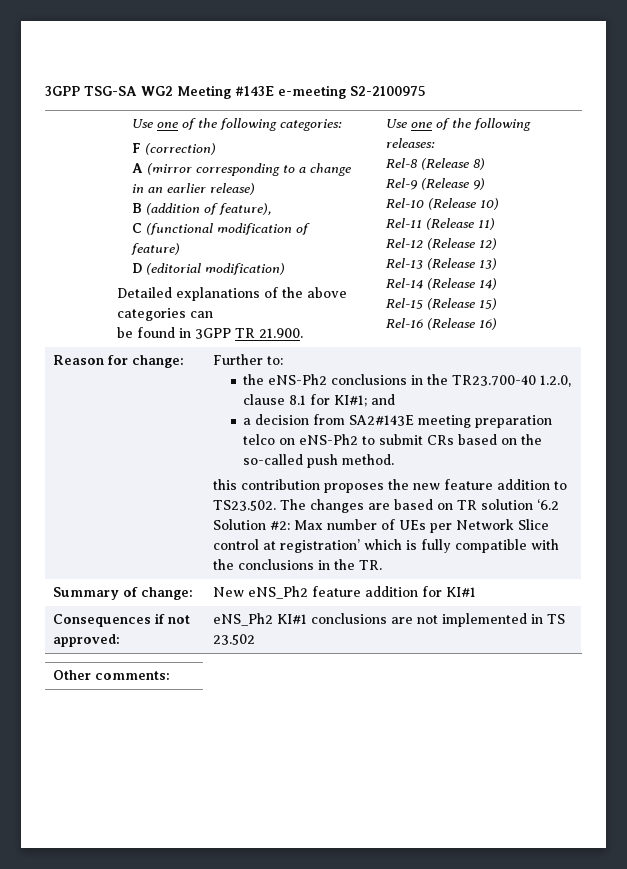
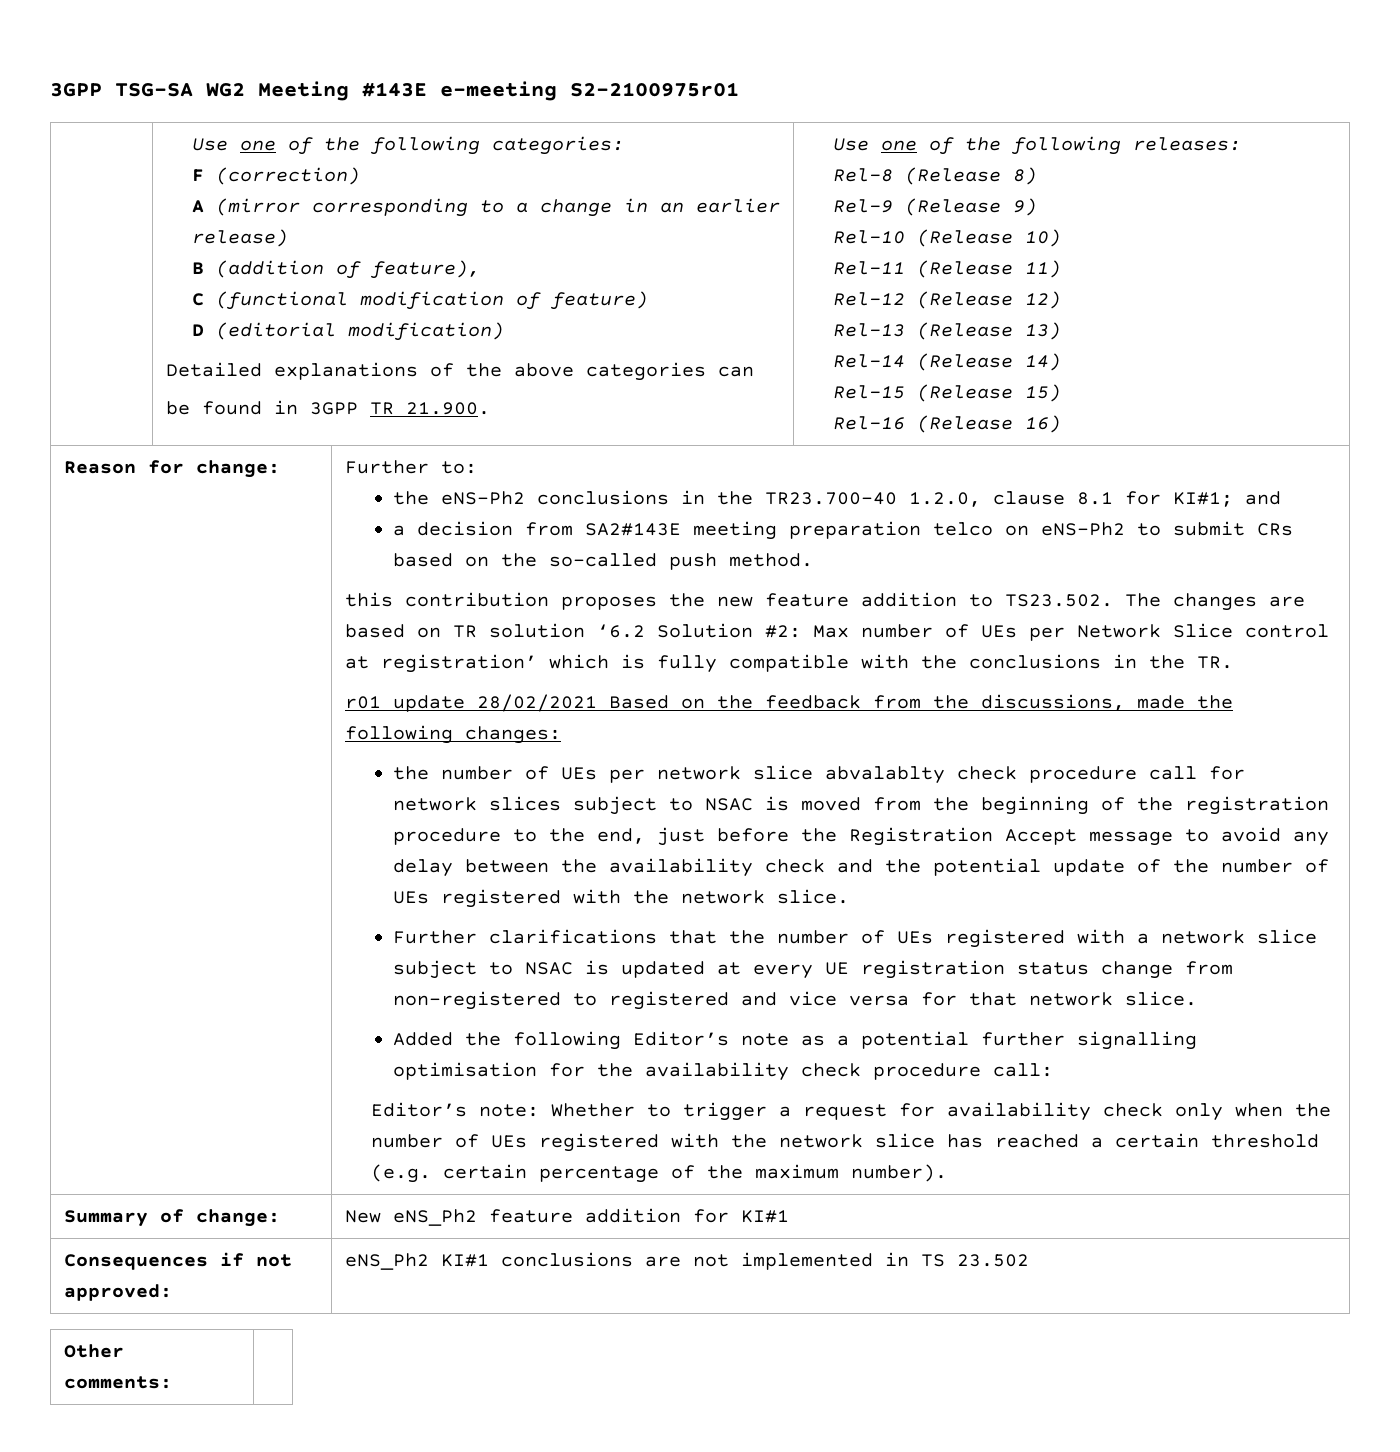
[350,86,426,96] S2-2100975 -> [570,82,739,97] S2-2100975r01
(382, 565) none -> [344,694,1233,712] [344,725,561,744] [392,765,1245,784] [392,796,1329,815] [392,827,1329,846] [392,858,1329,877] [392,889,849,908] [392,929,1317,948] [392,960,1233,979] [392,991,1197,1010] [392,1031,1197,1050] [392,1062,1053,1081] [370,1102,1331,1121] [370,1133,1319,1152] [370,1164,947,1183] // r01 update 28/02/2021 Based on the feedback from the discussions, made the following changes: // the number of UEs per network slice abvalablty check procedure call for network slices subject to NSAC is moved from the beginning of the registration procedure to the end, just before the Registration Accept message to avoid any delay between the availability check and the potential update of the number of UEs registered with the network slice. // Further clarifications that the number of UEs registered with a network slice subject to NSAC is updated at every UE registration status change from non-registered to registered and vice versa for that network slice. // Added the following Editor’s note as a potential further signalling optimisation for the availability check procedure call: // Editor’s note: Whether to trigger a request for availability check only when the number of UEs registered with the network slice has reached a certain threshold (e.g. certain percentage of the maximum number).

